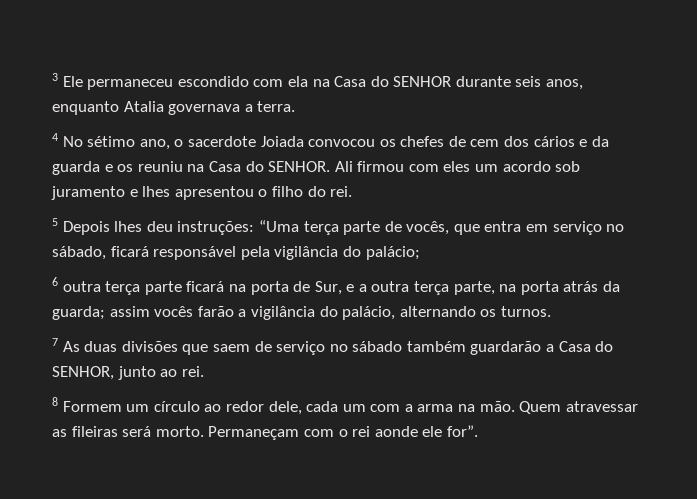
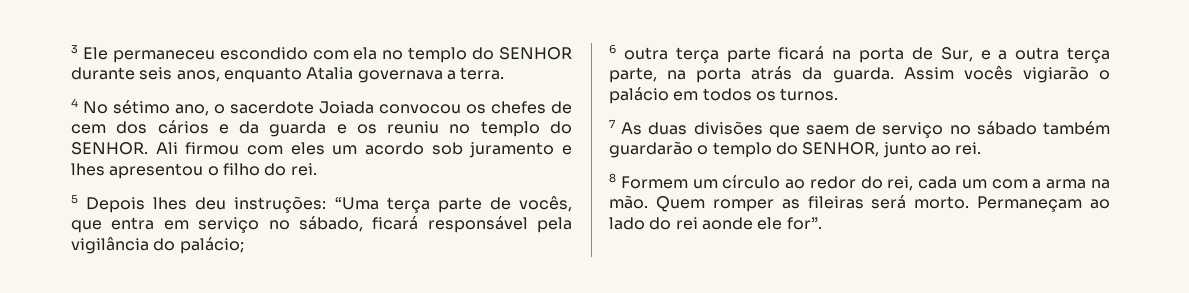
[312,76,367,87] na Casa -> [382,47,468,63] no templo
[187,161,241,172] na Casa -> [449,121,540,137] no templo
[52,306,476,320] guarda; assim vocês farão a vigilância do palácio, alternando -> [832,66,1110,83] [609,87,752,104] guarda. Assim vocês vigiarão o palácio em todos
[546,341,591,352] a Casa -> [697,142,772,158] o templo
[268,401,302,415] dele, -> [860,176,914,191] do rei,
[565,401,638,412] atravessar -> [712,199,774,212] romper
[303,429,348,437] com o -> [1090,199,1110,209] [609,217,672,230] ao lado do

